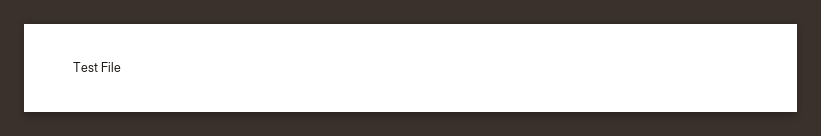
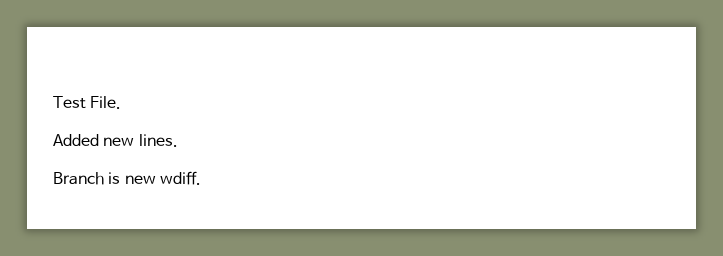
[101,62,122,72] File -> [90,96,122,109] [53,134,178,147] [53,171,201,185] File. // Added new lines. // Branch is new wdiff.

